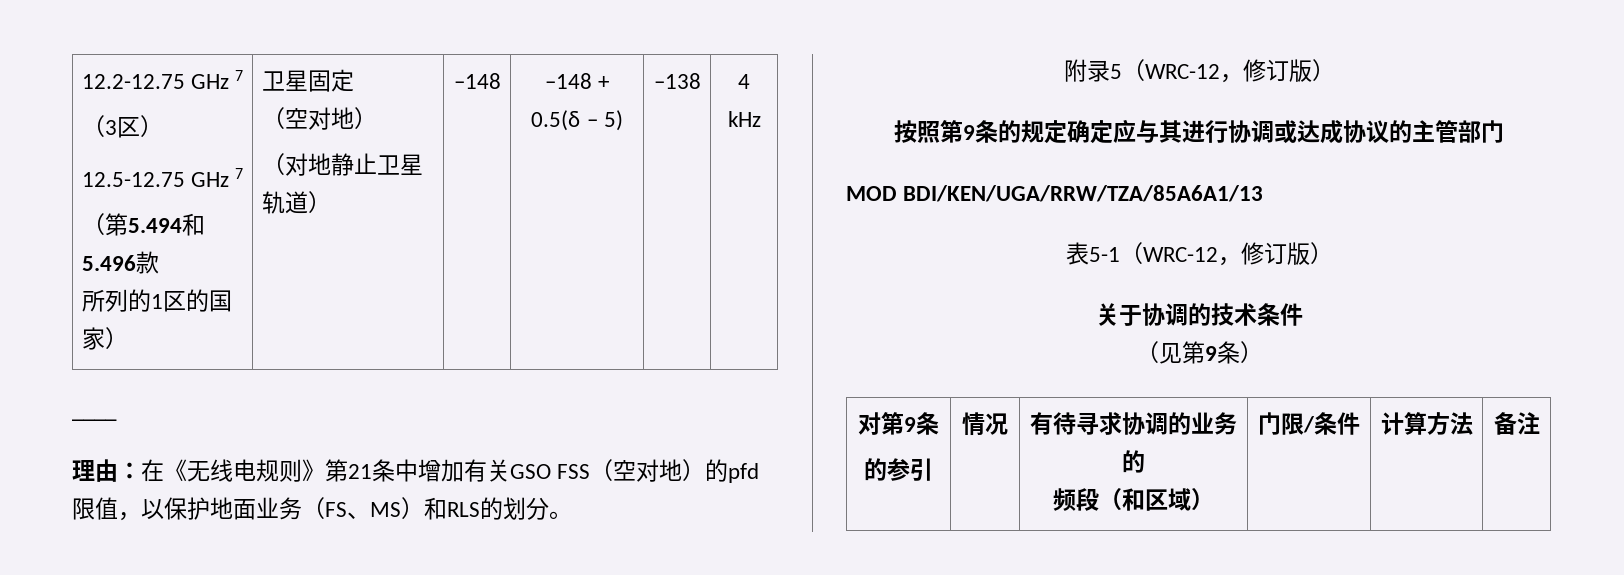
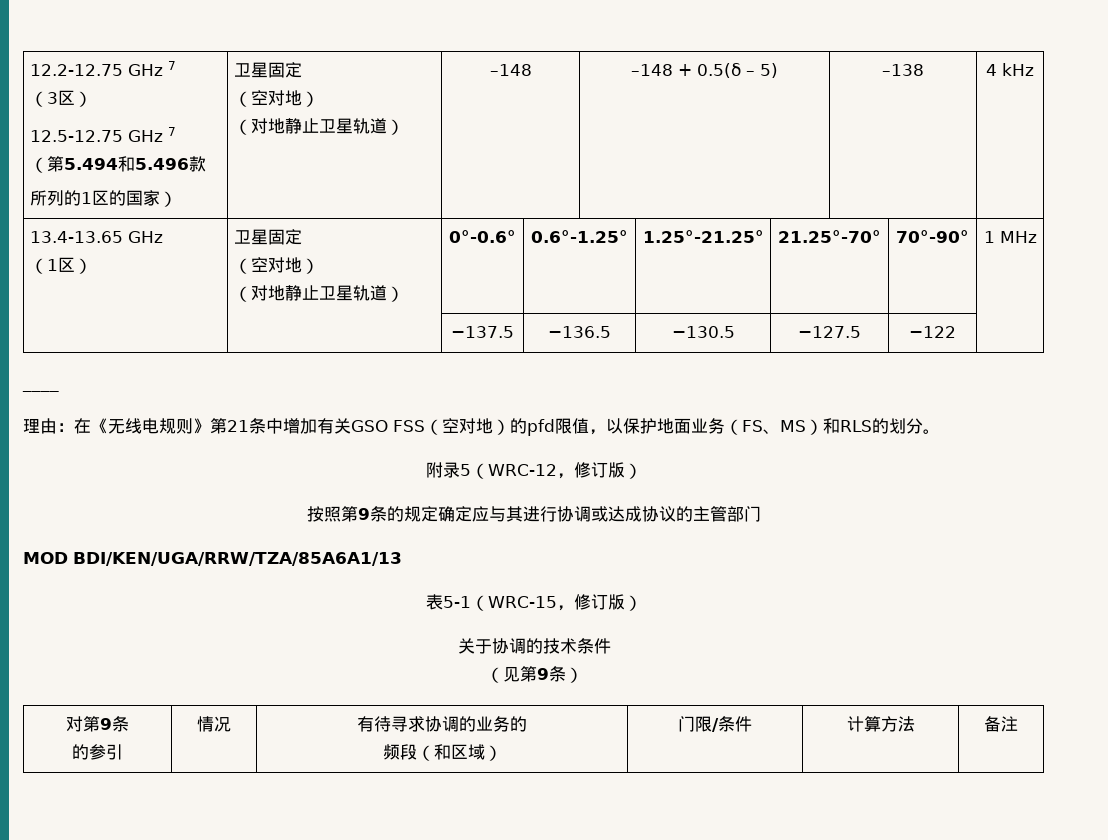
(761, 119) none -> [29,231,163,243] [29,257,92,274] [233,229,302,245] [233,257,319,274] [233,285,404,302] [449,230,516,243] [531,230,628,243] [642,230,764,243] [777,230,881,243] [895,230,969,243] [983,231,1037,243] [451,326,514,338] [547,326,611,338] [671,326,735,338] [797,326,861,338] [908,326,956,338] // 13.4-13.65 GHz // （1区） | 卫星固定 // （空对地） // （对地静止卫星轨道） | 0°-0.6° | 0.6°-1.25° | 1.25°-21.25° | 21.25°-70° | 70°-90° | 1 MHz // | | −137.5 | −136.5 | −130.5 | −127.5 | −122 |
[1142,247,1218,262] WRC-12 -> [488,596,558,608] WRC-15

